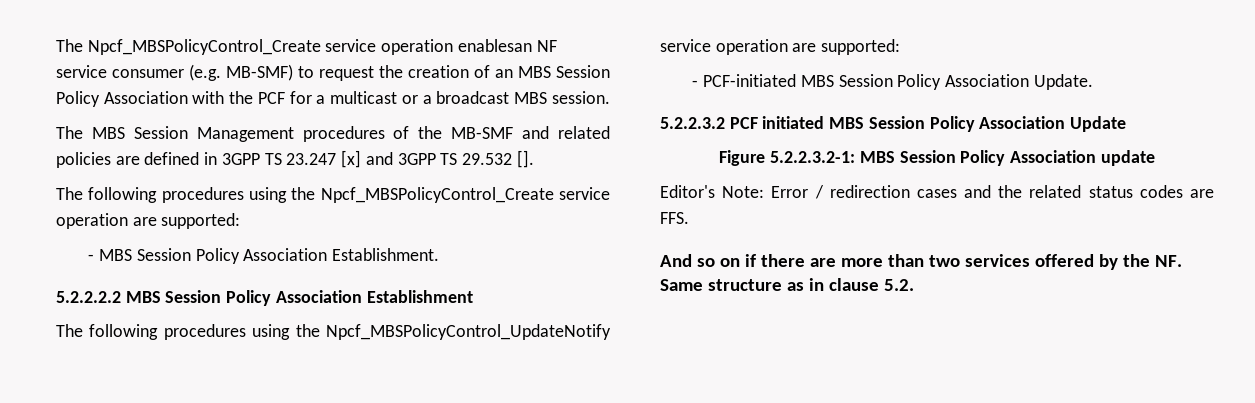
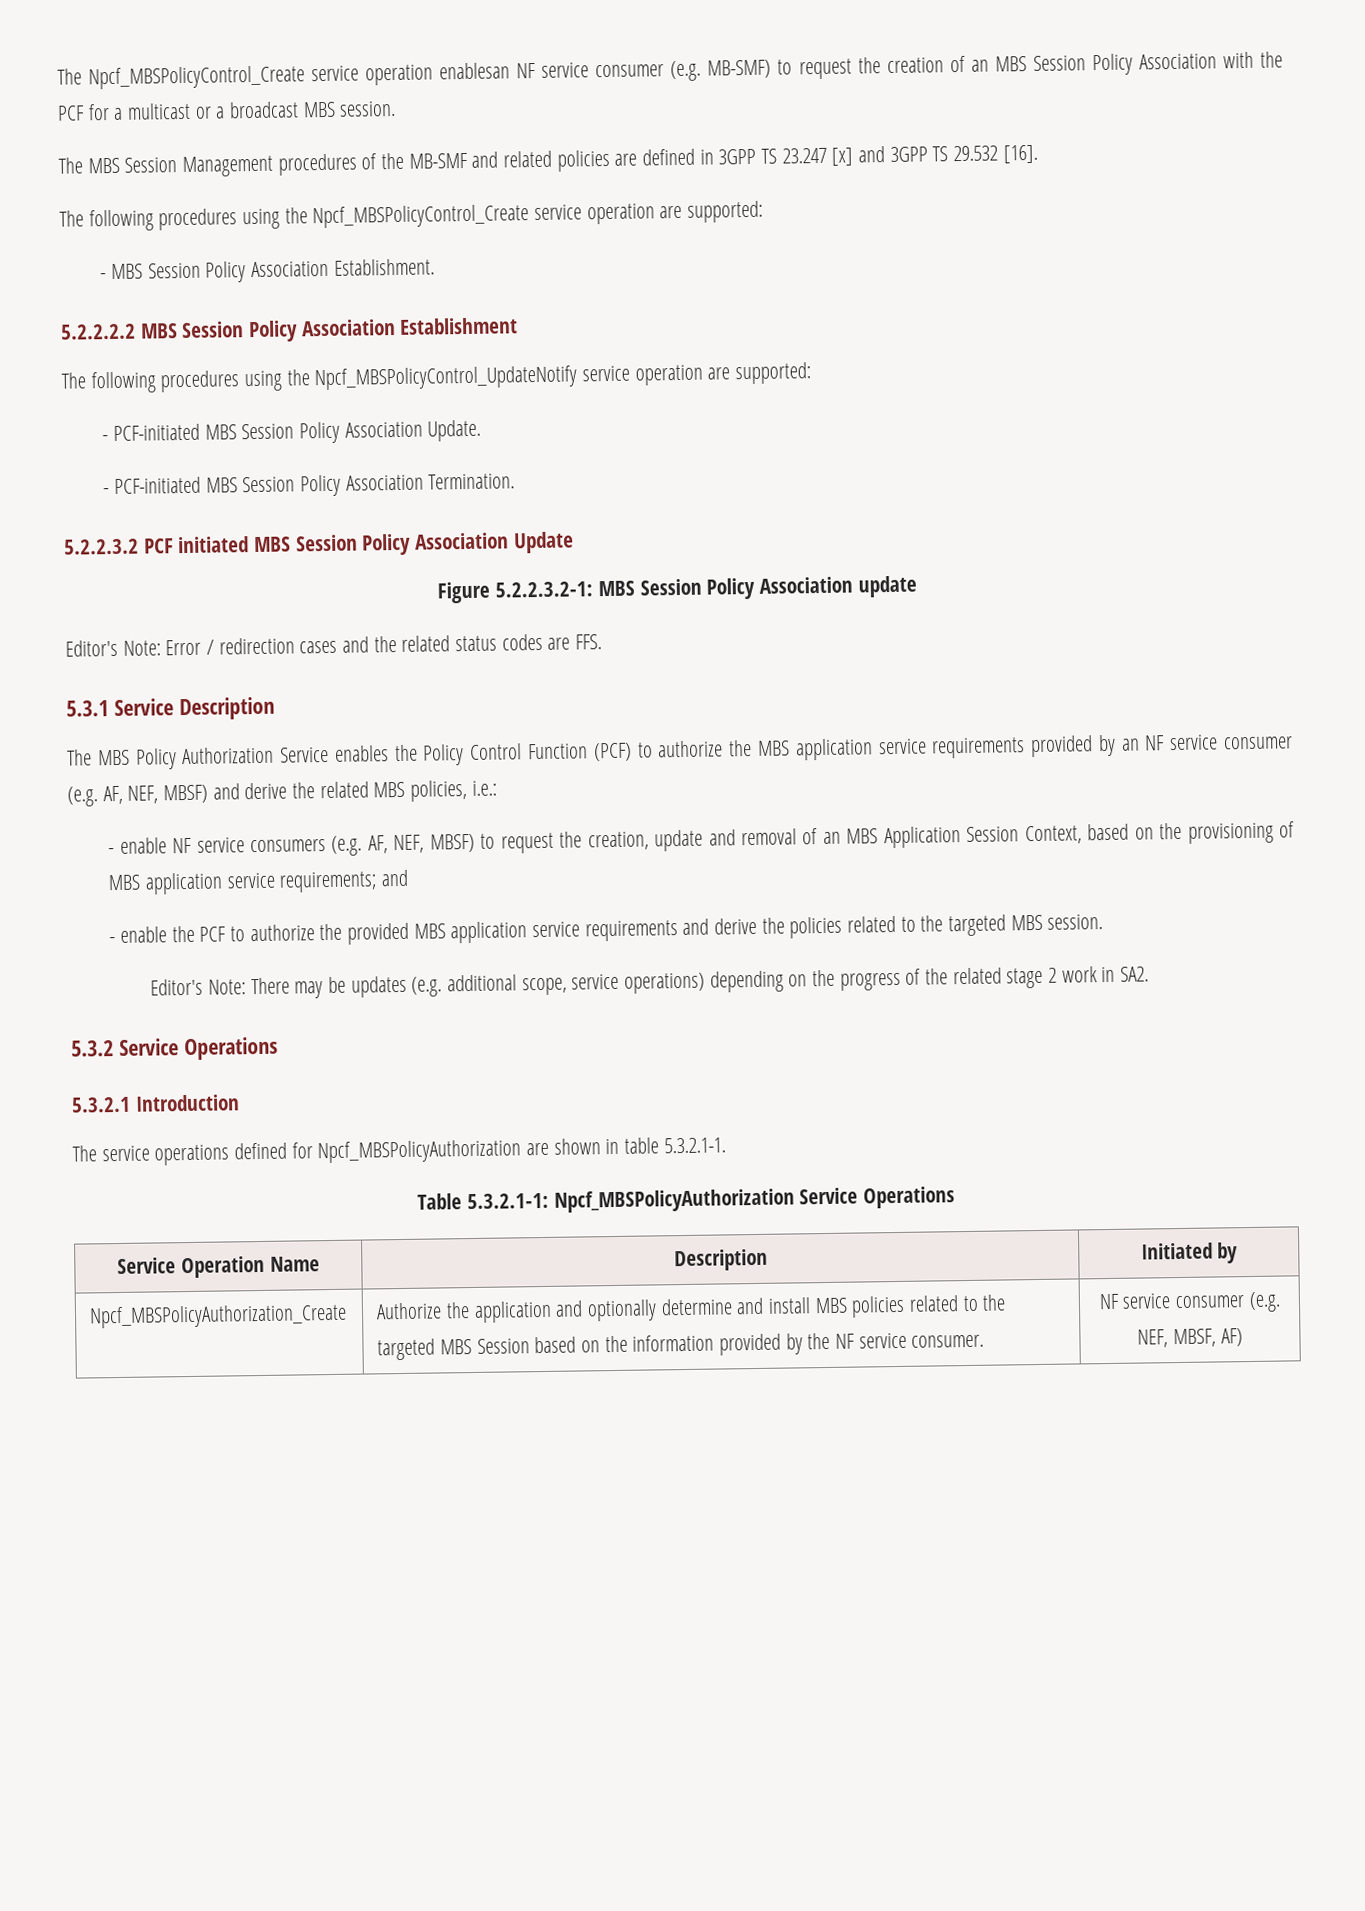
[516,150,534,168] []. -> [1002,144,1038,164] [16].
(1093, 82) none -> [103,473,516,497] // - PCF-initiated MBS Session Policy Association Termination.
[660,254,1182,270] [660,278,914,291] And so on if there are more than two services offered by the NF. Same structure as in clause 5.2. -> [66,696,275,721] [67,734,1293,770] [67,780,497,807] [108,821,1296,856] [108,869,408,895] [109,914,1104,945] [150,966,1150,999] [71,1036,278,1061] [71,1094,240,1113] [72,1137,726,1166] [417,1186,955,1213] [117,1255,320,1279] [673,1248,768,1272] [1140,1242,1239,1264] [89,1303,348,1329] [376,1294,1007,1323] [377,1332,985,1361] [1098,1291,1281,1313] [1137,1328,1243,1348] 5.3.1 Service Description // The MBS Policy Authorization Service enables the Policy Control Function (PCF) to authorize the MBS application service requirements provided by an NF service consumer (e.g. AF, NEF, MBSF) and derive the related MBS policies, i.e.: // - enable NF service consumers (e.g. AF, NEF, MBSF) to request the creation, update and removal of an MBS Application Session Context, based on the provisioning of MBS application service requirements; and // - enable the PCF to authorize the provided MBS application service requirements and derive the policies related to the targeted MBS session. // Editor's Note: There may be updates (e.g. additional scope, service operations) depending on the progress of the related stage 2 work in SA2. // 5.3.2 Service Operations // 5.3.2.1 Introduction // The service operations defined for Npcf_MBSPolicyAuthorization are shown in table 5.3.2.1-1. // Table 5.3.2.1-1: Npcf_MBSPolicyAuthorization Service Operations // Service Operation Name | Description | Initiated by // Npcf_MBSPolicyAuthorization_Create | Authorize the application and optionally determine and install MBS policies related to the targeted MBS Session based on the information provided by the NF service consumer. | NF service consumer (e.g. NEF, MBSF, AF)

